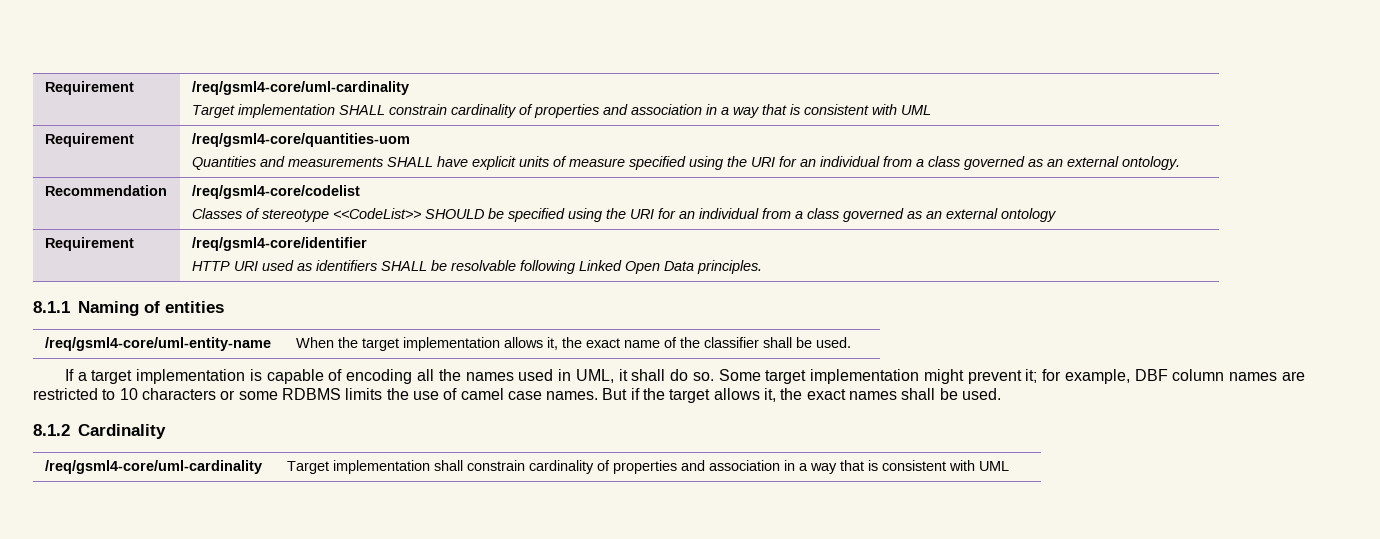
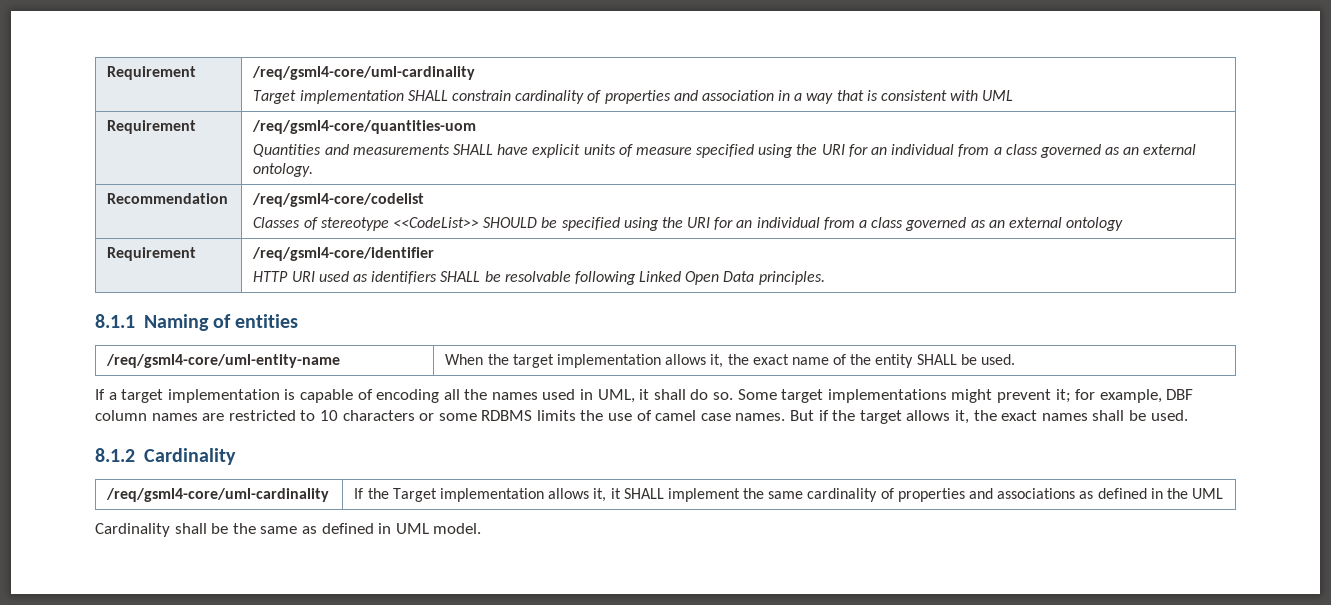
[704,337,793,348] classifier shall -> [875,354,957,368] entity SHALL
[810,369,920,384] implementation -> [827,389,947,403] implementations
[287,460,1010,474] Target implementation shall constrain cardinality of properties and association in a way that is consistent with UML -> [354,488,1224,502] [95,523,482,537] If the Target implementation allows it, it SHALL implement the same cardinality of properties and associations as defined in the UML // Cardinality shall be the same as defined in UML model.

